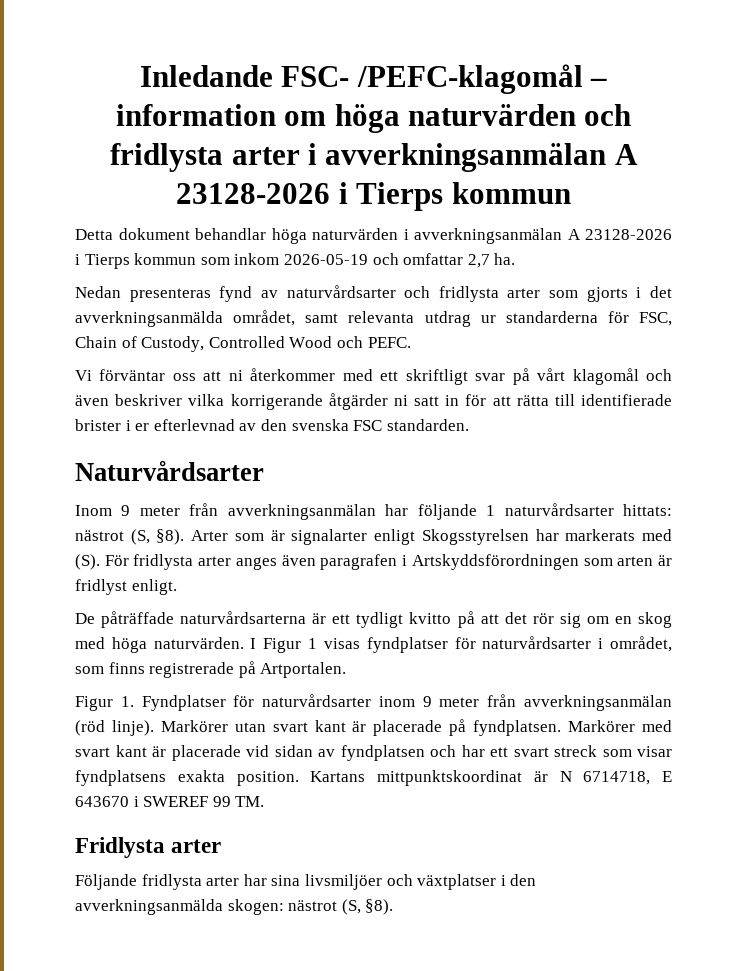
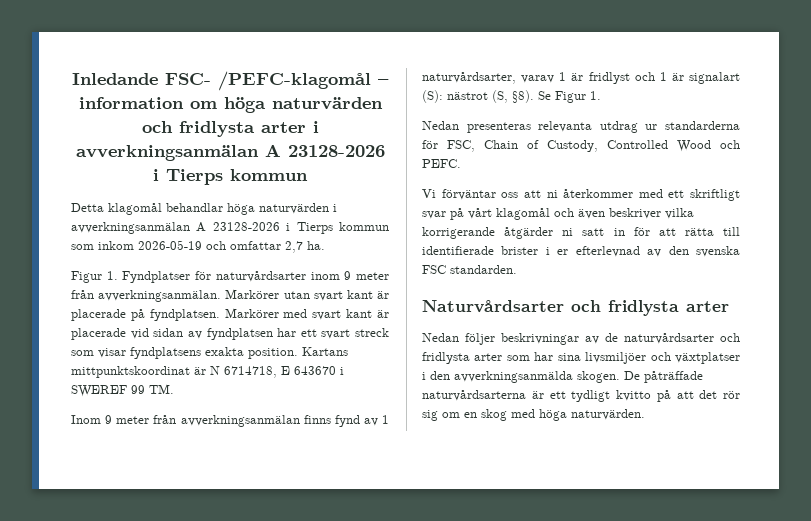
[118,228,190,240] dokument -> [108,203,162,215] klagomål
[75,285,672,302] [75,310,339,327] Nedan presenteras fynd av naturvårdsarter och fridlysta arter som gjorts i det avverkningsanmälda området, samt -> [71,271,389,283] [71,289,389,302] [71,308,389,321] [71,328,389,340] [71,347,348,359] [71,366,344,378] [71,384,174,397] [71,415,389,427] [422,72,740,84] [422,90,601,103] [422,121,531,133] Figur 1. Fyndplatser för naturvårdsarter inom 9 meter från avverkningsanmälan. Markörer utan svart kant är placerade på fyndplatsen. Markörer med svart kant är placerade vid sidan av fyndplatsen har ett svart streck som visar fyndplatsens exakta position. Kartans mittpunktskoordinat är N 6714718, E 643670 i SWEREF 99 TM. // Inom 9 meter från avverkningsanmälan finns fynd av 1 naturvårdsarter, varav 1 är fridlyst och 1 är signalart (S): nästrot (S, §8). Se Figur 1. // Nedan presenteras
[75,503,672,520] [75,529,672,545] [75,554,673,570] [75,579,177,595] // Inom 9 meter från avverkningsanmälan har följande 1 naturvårdsarter hittats: nästrot (S, §8). Arter som är signalarter enligt Skogsstyrelsen har markerats med (S). För fridlysta arter anges även paragrafen i Artskyddsförordningen som arten är fridlyst enligt. // -> [571,300,729,316] [422,333,740,345] [422,352,740,364] [422,371,620,383] och fridlysta arter // Nedan följer beskrivningar av de naturvårdsarter och fridlysta arter som har sina livsmiljöer och växtplatser i den avverkningsanmälda skogen.
[250,636,672,653] [75,661,347,678] [75,694,672,711] [75,719,673,736] [75,745,672,761] [75,770,672,786] [75,796,265,807] [75,837,222,858] [75,874,537,890] [75,899,394,915] I Figur 1 visas fyndplatser för naturvårdsarter i området, som finns registrerade på Artportalen. // Figur 1. Fyndplatser för naturvårdsarter inom 9 meter från avverkningsanmälan (röd linje). Markörer utan svart kant är placerade på fyndplatsen. Markörer med svart kant är placerade vid sidan av fyndplatsen och har ett svart streck som visar fyndplatsens exakta position. Kartans mittpunktskoordinat är N 6714718, E 643670 i SWEREF 99 TM. // Fridlysta arter // Följande fridlysta arter har sina livsmiljöer och växtplatser i den avverkningsanmälda skogen: nästrot (S, §8). -> (645, 414) none

